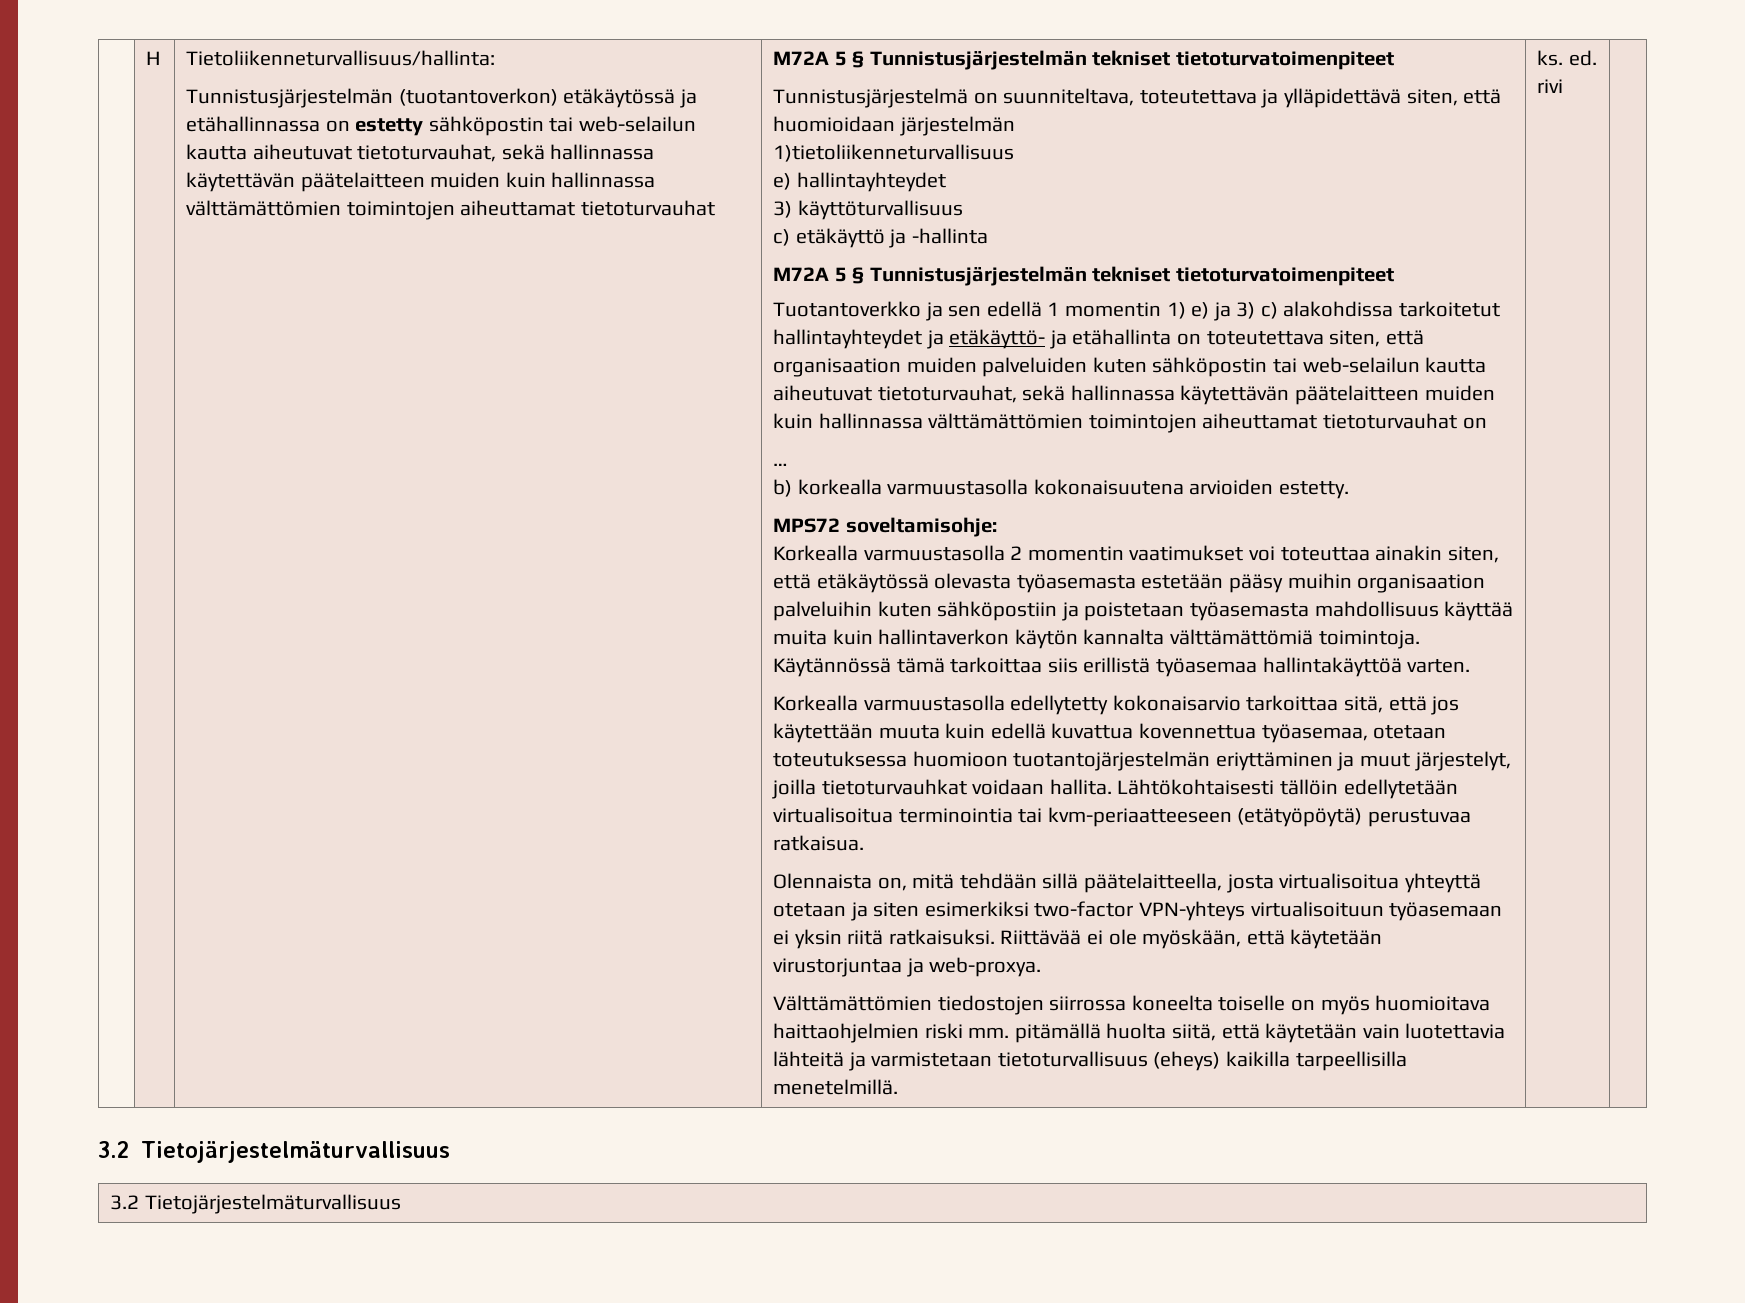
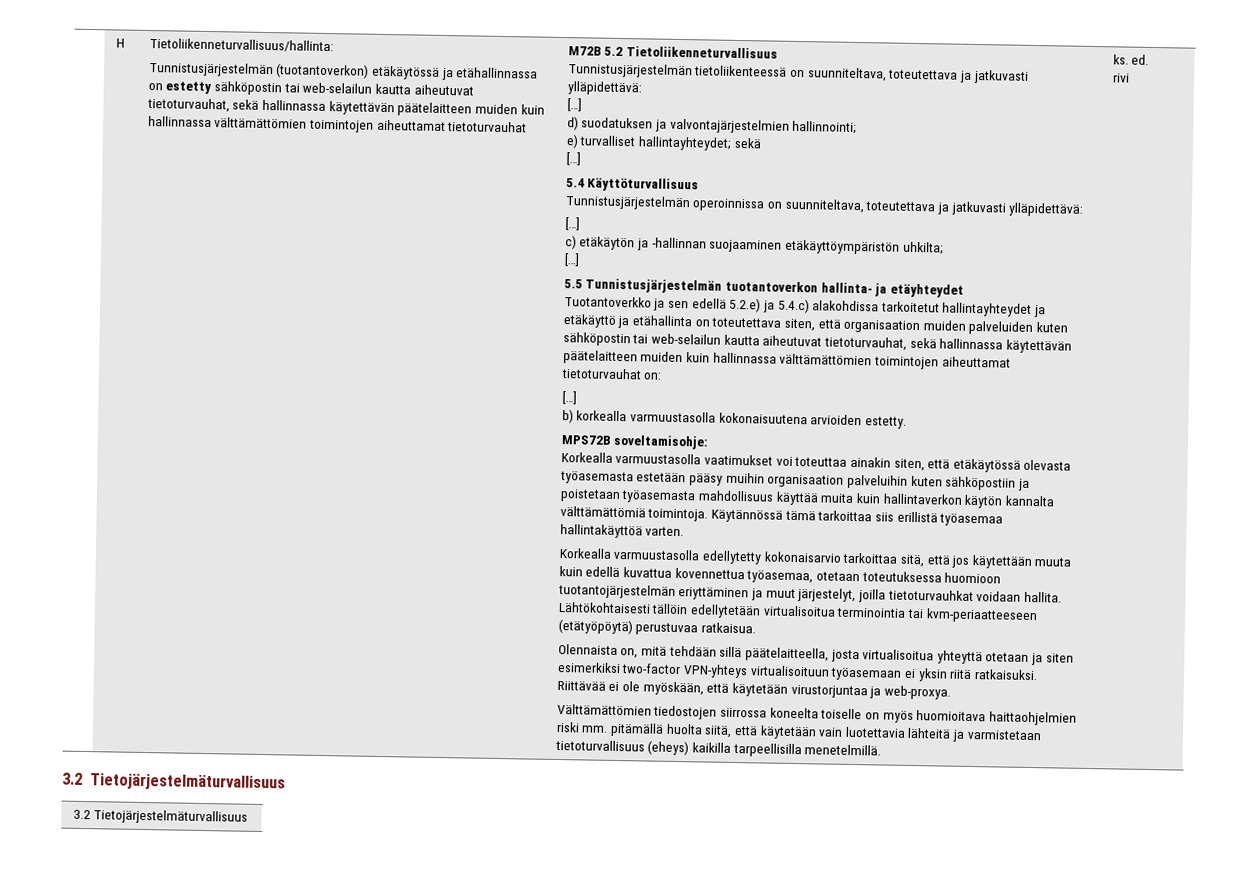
[773,50,1394,70] [773,88,1502,108] [773,116,1015,136] [773,144,1015,162] [773,172,946,192] [773,200,963,220] [773,228,988,248] [773,266,1394,286] [773,301,1278,321] M72A 5 § Tunnistusjärjestelmän tekniset tietoturvatoimenpiteet // Tunnistusjärjestelmä on suunniteltava, toteutettava ja ylläpidettävä siten, että huomioidaan järjestelmän // 1)tietoliikenneturvallisuus // e) hallintayhteydet // 3) käyttöturvallisuus // c) etäkäyttö ja -hallinta // M72A 5 § Tunnistusjärjestelmän tekniset tietoturvatoimenpiteet // Tuotantoverkko ja sen edellä 1 momentin 1) e) ja 3) c) -> [567,46,778,59] [567,63,1029,84] [566,81,642,96] [566,98,582,112] [566,116,858,134] [565,134,762,151] [565,152,581,166] [565,177,700,193] [564,195,1084,217] [564,217,580,231] [564,235,944,255] [563,253,580,267] [563,278,964,298] [563,296,810,314] M72B 5.2 Tietoliikenneturvallisuus // Tunnistusjärjestelmän tietoliikenteessä on suunniteltava, toteutettava ja jatkuvasti ylläpidettävä: // […] // d) suodatuksen ja valvontajärjestelmien hallinnointi; // e) turvalliset hallintayhteydet; sekä // […] // 5.4 Käyttöturvallisuus // Tunnistusjärjestelmän operoinnissa on suunniteltava, toteutettava ja jatkuvasti ylläpidettävä: // […] // c) etäkäytön ja -hallinnan suojaaminen etäkäyttöympäristön uhkilta; // […] // 5.5 Tunnistusjärjestelmän tuotantoverkon hallinta- ja etäyhteydet // Tuotantoverkko ja sen edellä 5.2.e) ja 5.4.c)
[949,329,1046,349] etäkäyttö- -> [562,314,617,328] etäkäyttö
[1462,417,1487,429] [773,463,789,466] on // … -> [643,372,663,380] [561,391,577,405] on: // […]
[773,518,841,533] MPS72 -> [560,435,611,445] MPS72B
[1010,546,1124,561] 2 momentin -> (702, 458) none

